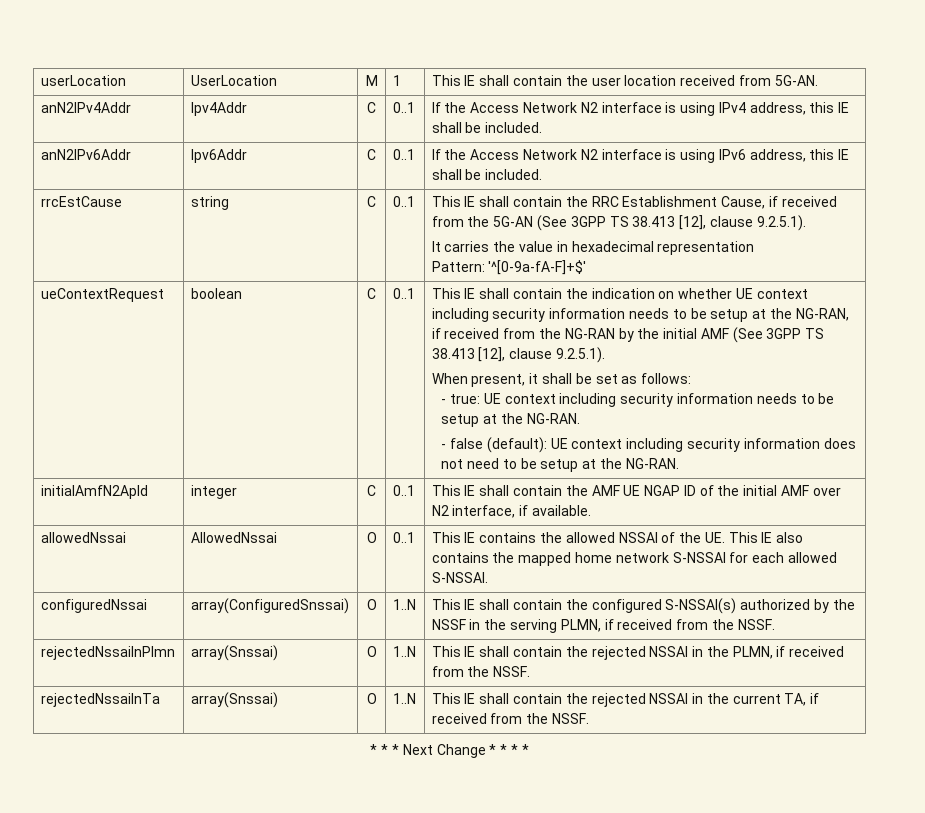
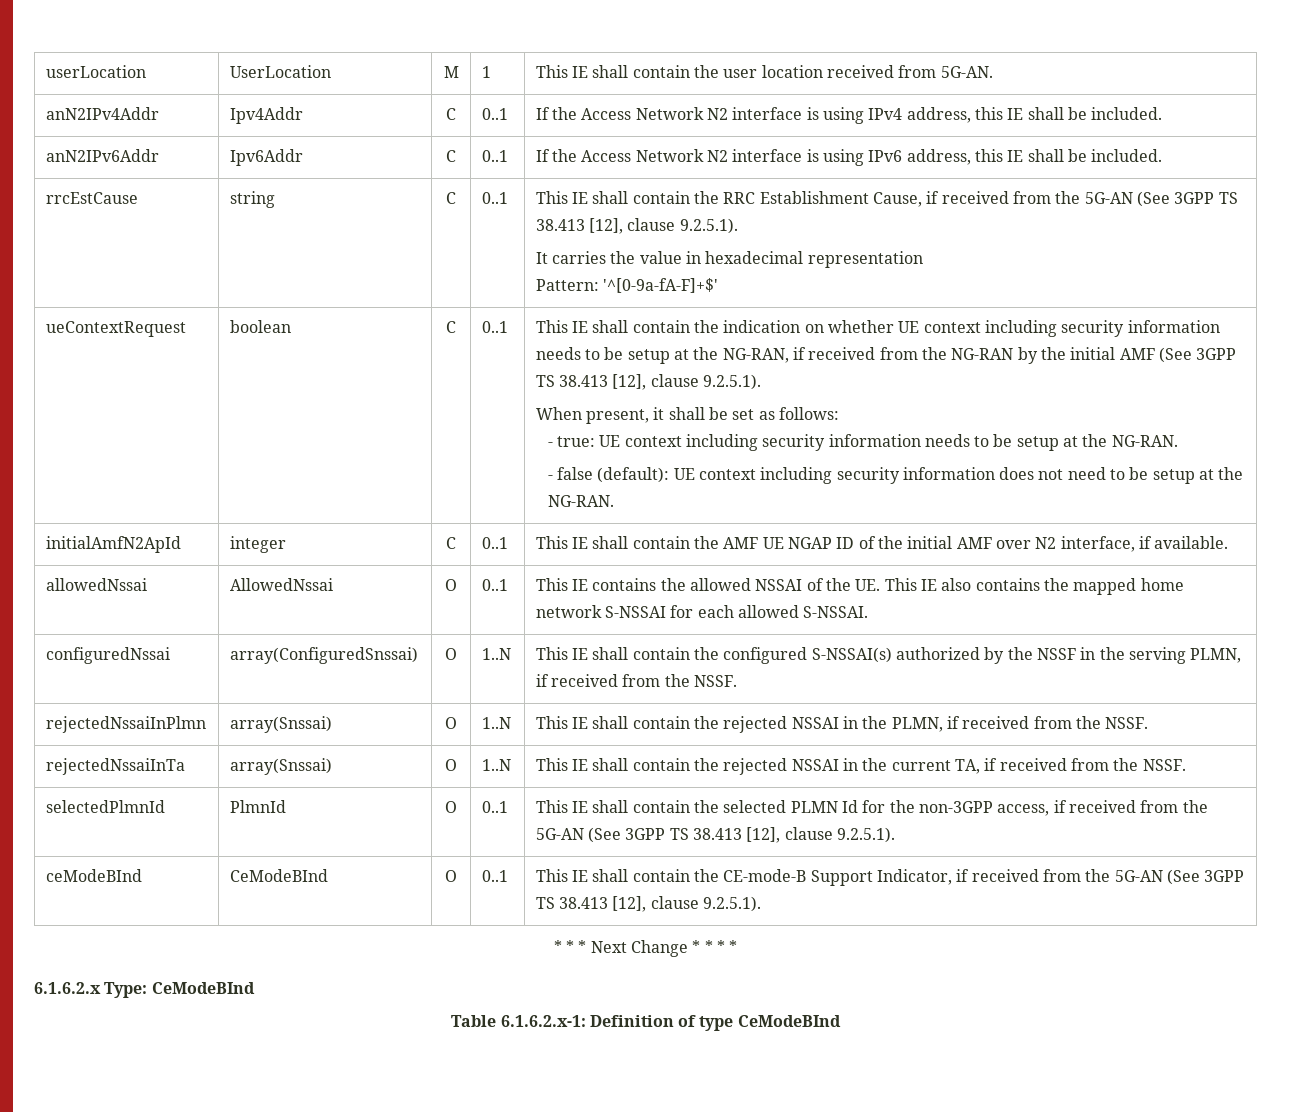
(589, 718) none -> [45,800,165,813] [229,800,286,813] [445,801,457,813] [481,801,508,813] [535,800,1208,816] [535,827,896,843] [45,869,142,882] [229,869,328,882] [445,870,457,882] [481,870,508,882] [535,869,1245,886] [535,896,762,912] // selectedPlmnId | PlmnId | O | 0..1 | This IE shall contain the selected PLMN Id for the non-3GPP access, if received from the 5G-AN (See 3GPP TS 38.413 [12], clause 9.2.5.1). // ceModeBInd | CeModeBInd | O | 0..1 | This IE shall contain the CE-mode-B Support Indicator, if received from the 5G-AN (See 3GPP TS 38.413 [12], clause 9.2.5.1).
(529, 749) none -> [34,982,255,998] [451,1015,841,1031] // 6.1.6.2.x Type: CeModeBInd // Table 6.1.6.2.x-1: Definition of type CeModeBInd

